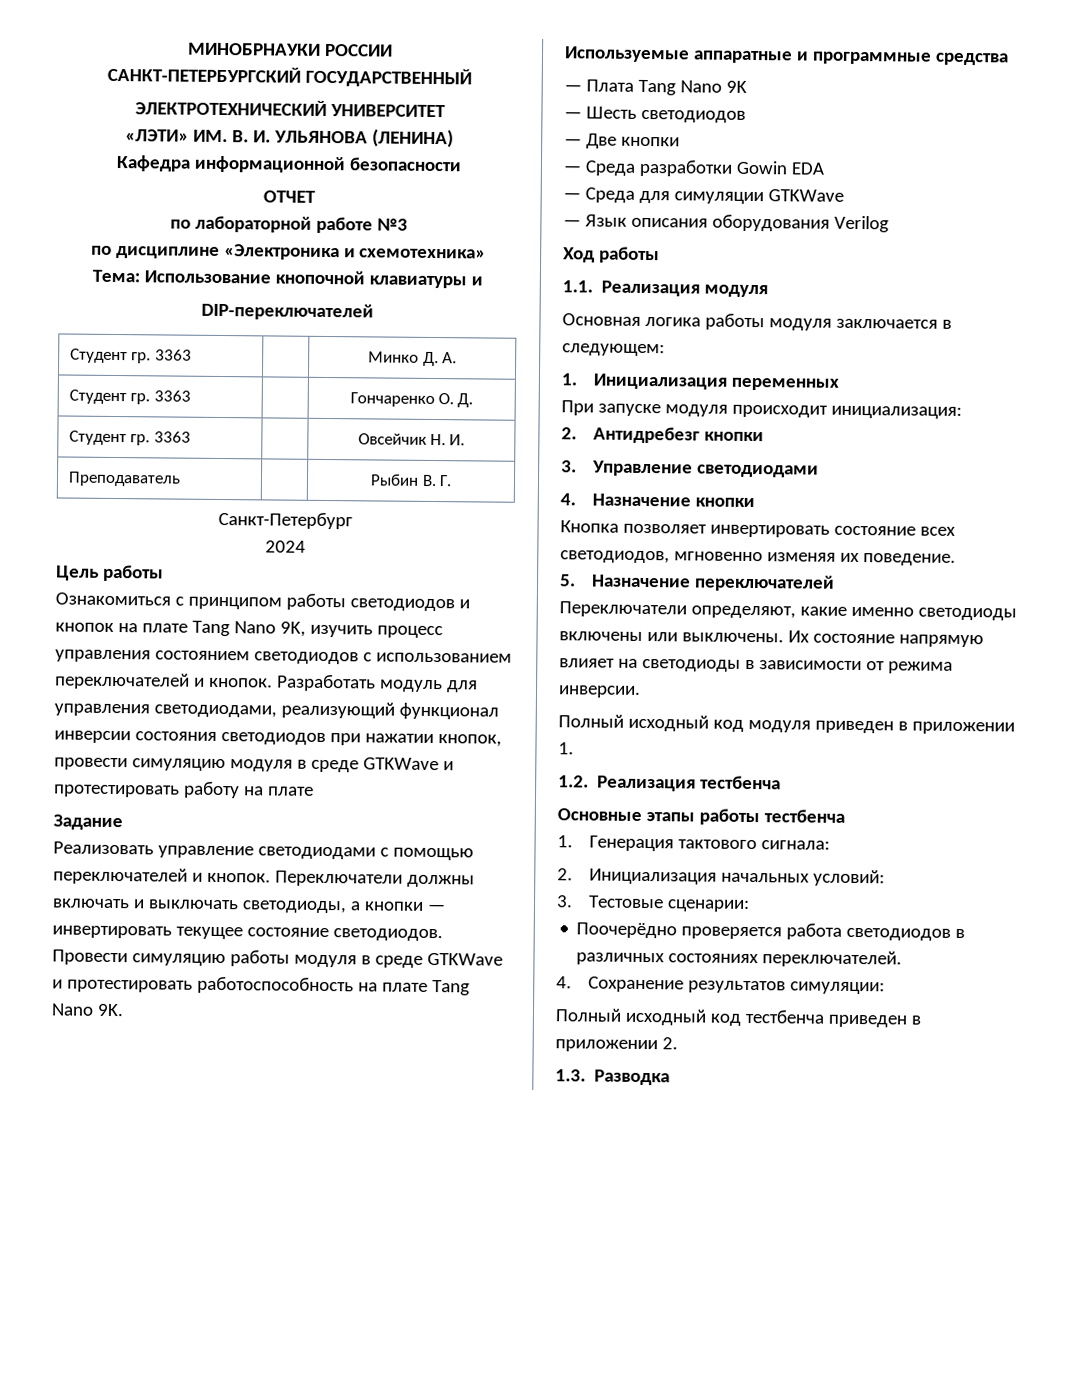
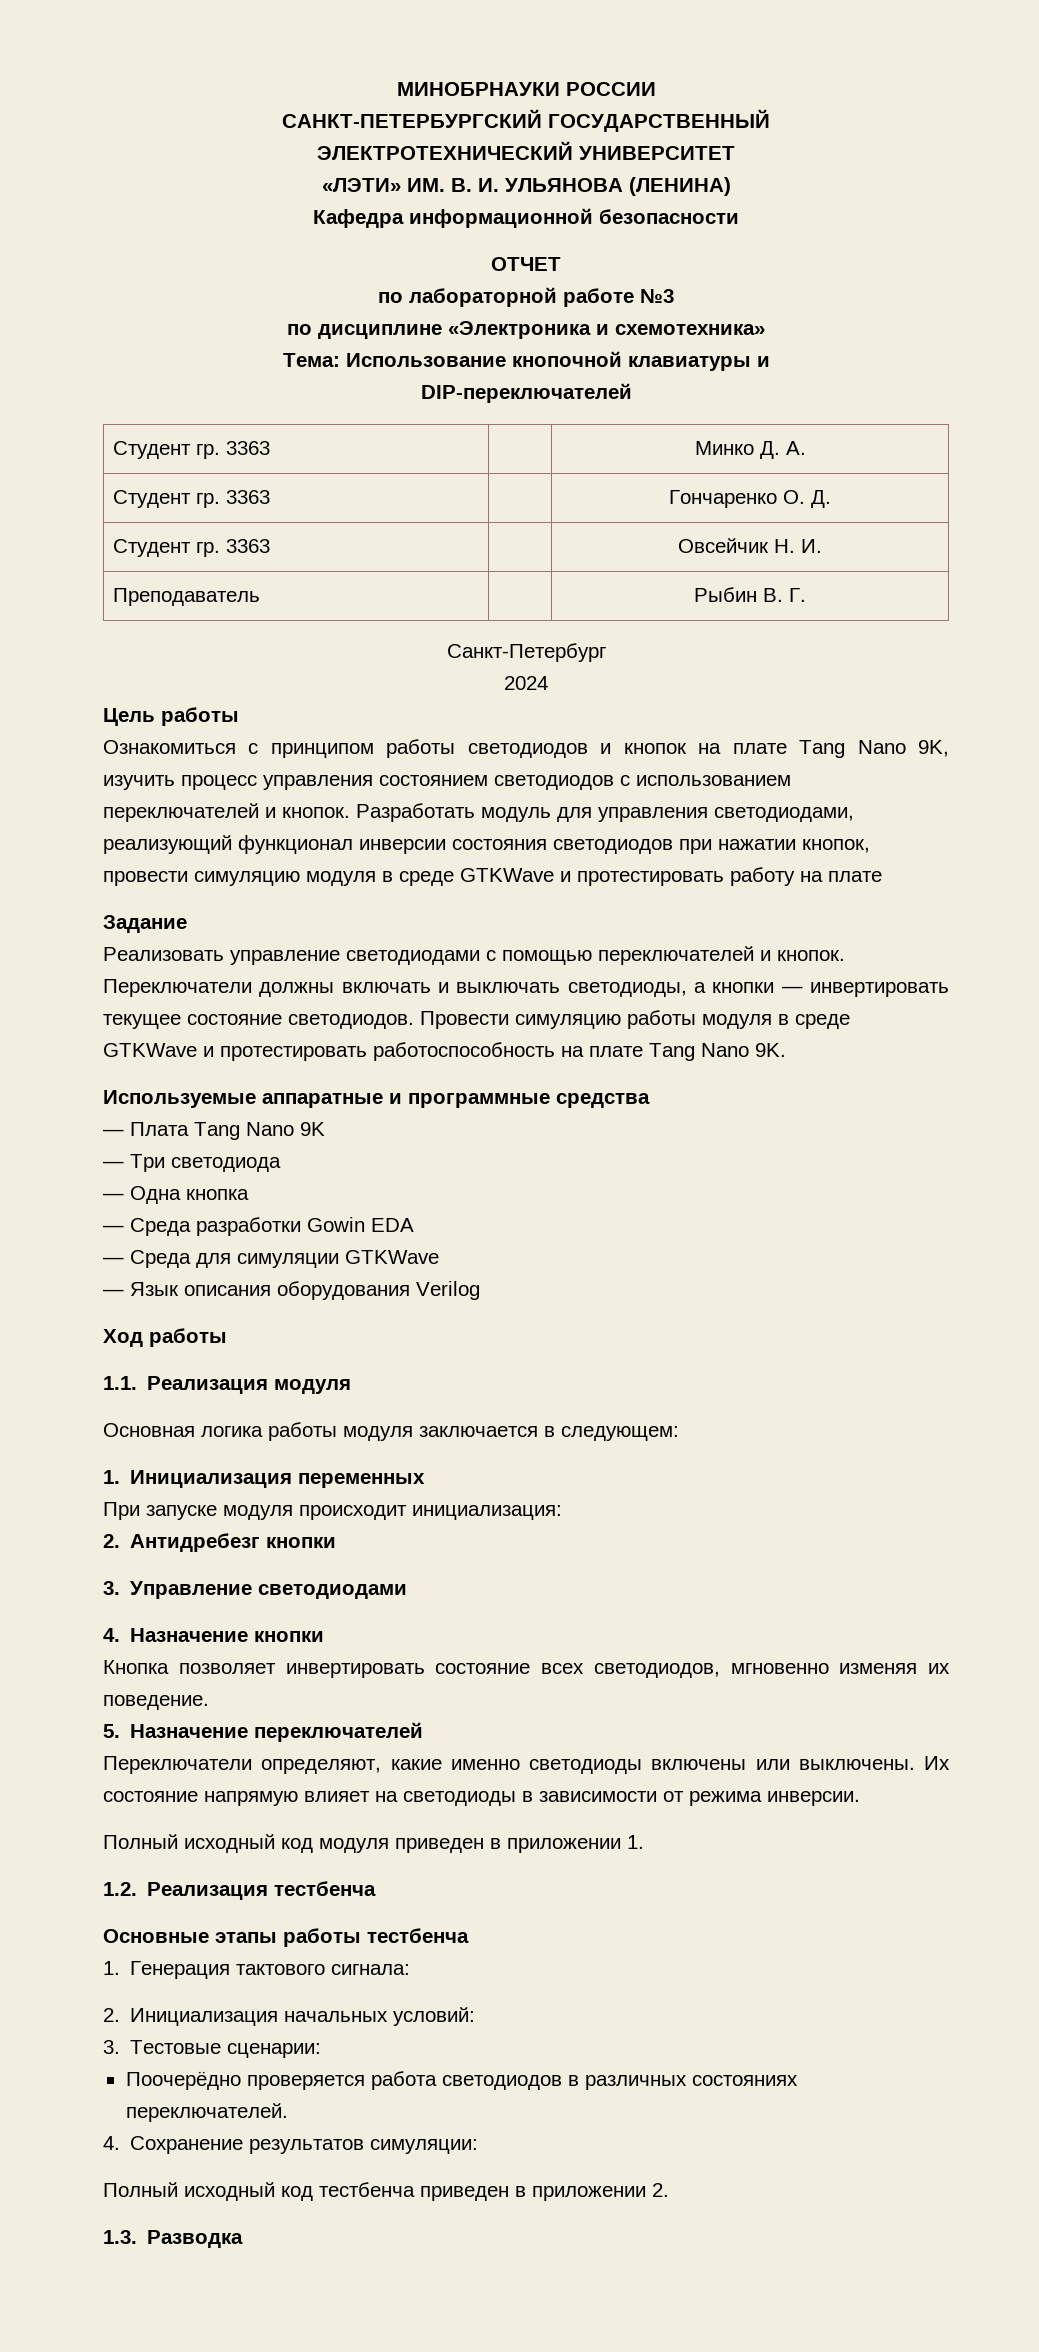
[585,106,746,123] [564,133,680,149] Шесть светодиодов // — Две кнопки -> [130,1154,281,1172] [103,1186,249,1204] Три светодиода // — Одна кнопка

